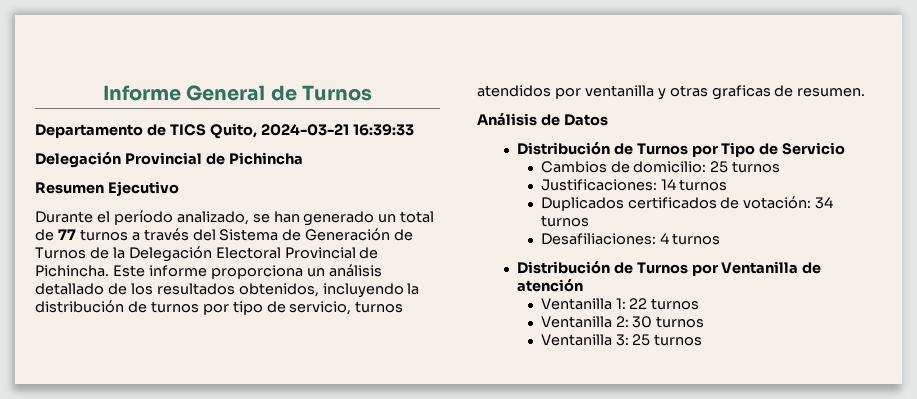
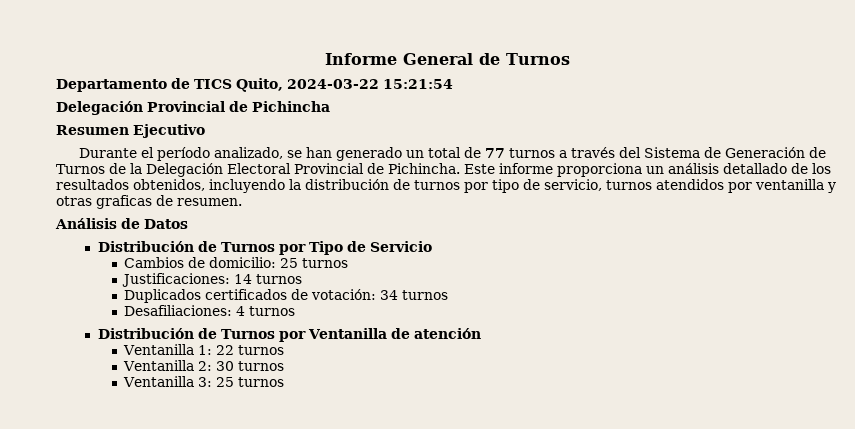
[260,124,414,136] 2024-03-21 16:39:33 -> [287,79,453,89] 2024-03-22 15:21:54

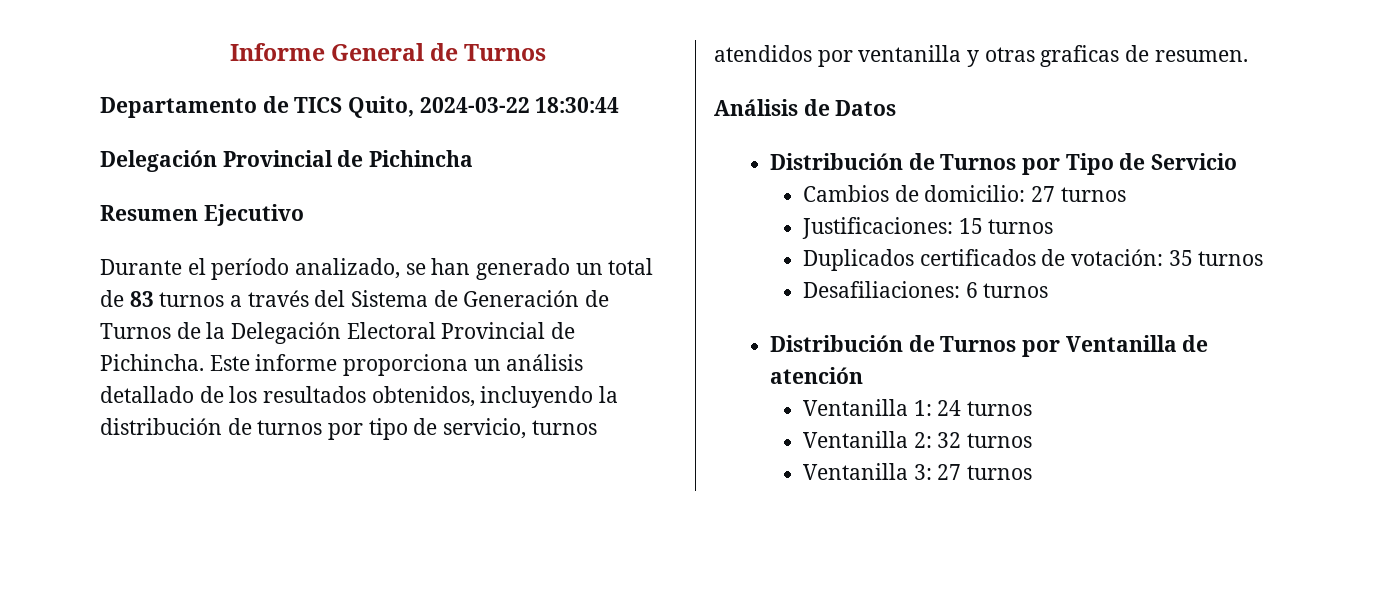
[383,79,453,89] 15:21:54 -> [535,97,620,113] 18:30:44
[484,148,505,158] 77 -> [129,291,154,307] 83
[280,258,299,268] 25 -> [1031,186,1056,202] 27
[234,274,253,284] 14 -> [958,218,983,234] 15
[380,290,399,300] 34 -> [1168,250,1193,266] 35
[236,306,246,316] 4 -> [965,282,978,298] 6
[216,345,235,355] 22 -> [937,400,962,416] 24
[216,361,235,371] 30 -> [937,432,962,448] 32
[216,377,235,387] 25 -> [937,464,962,480] 27

